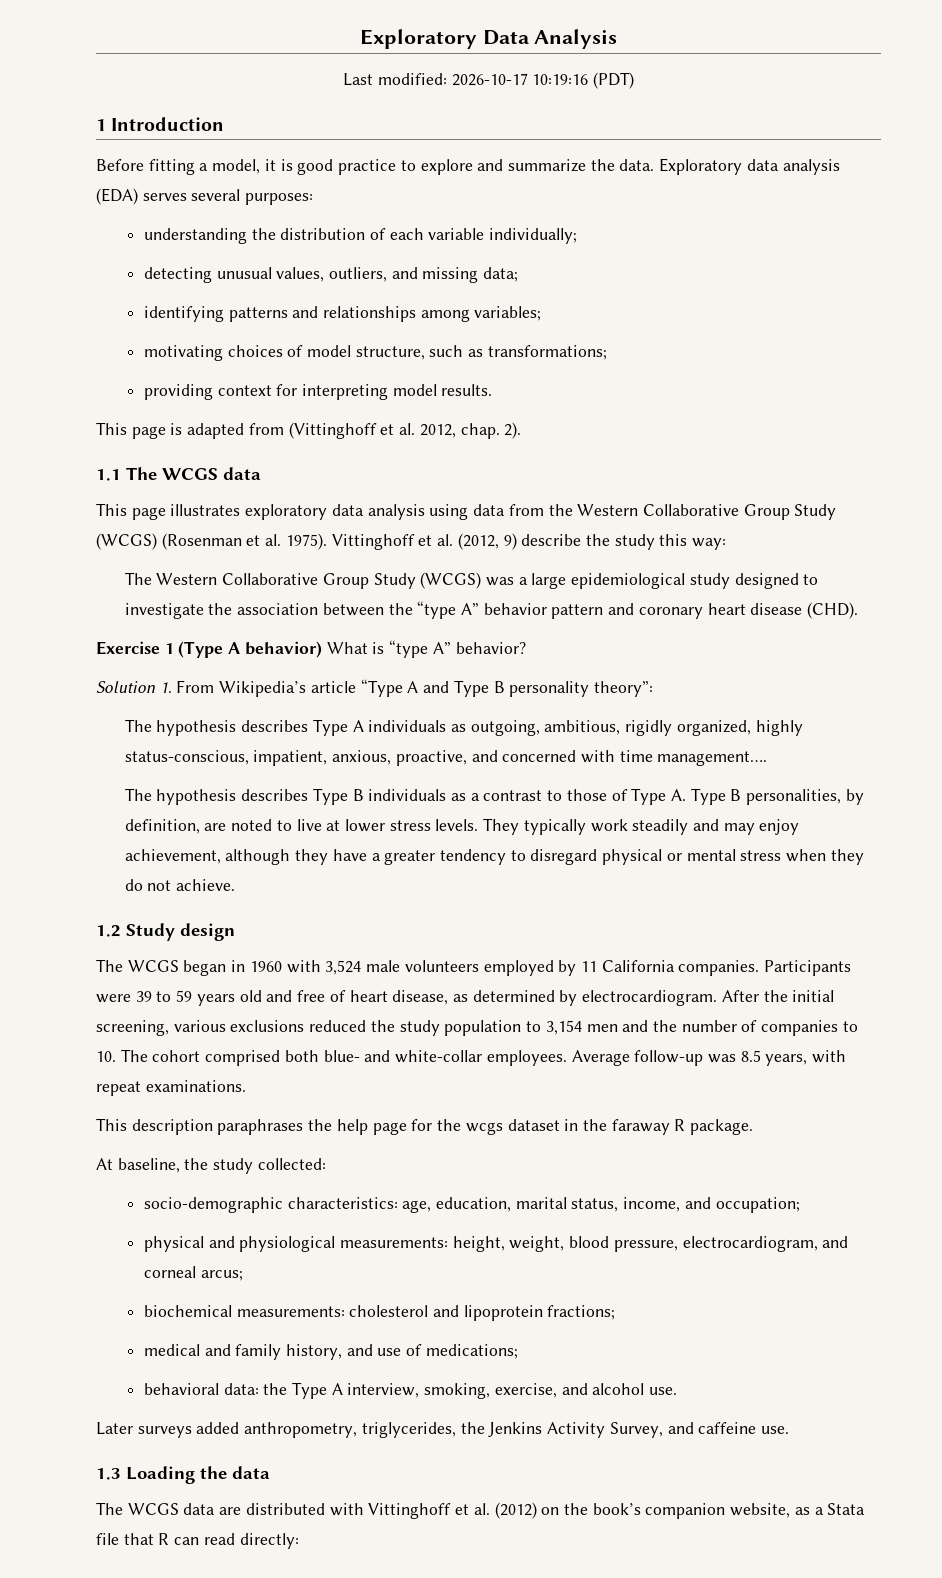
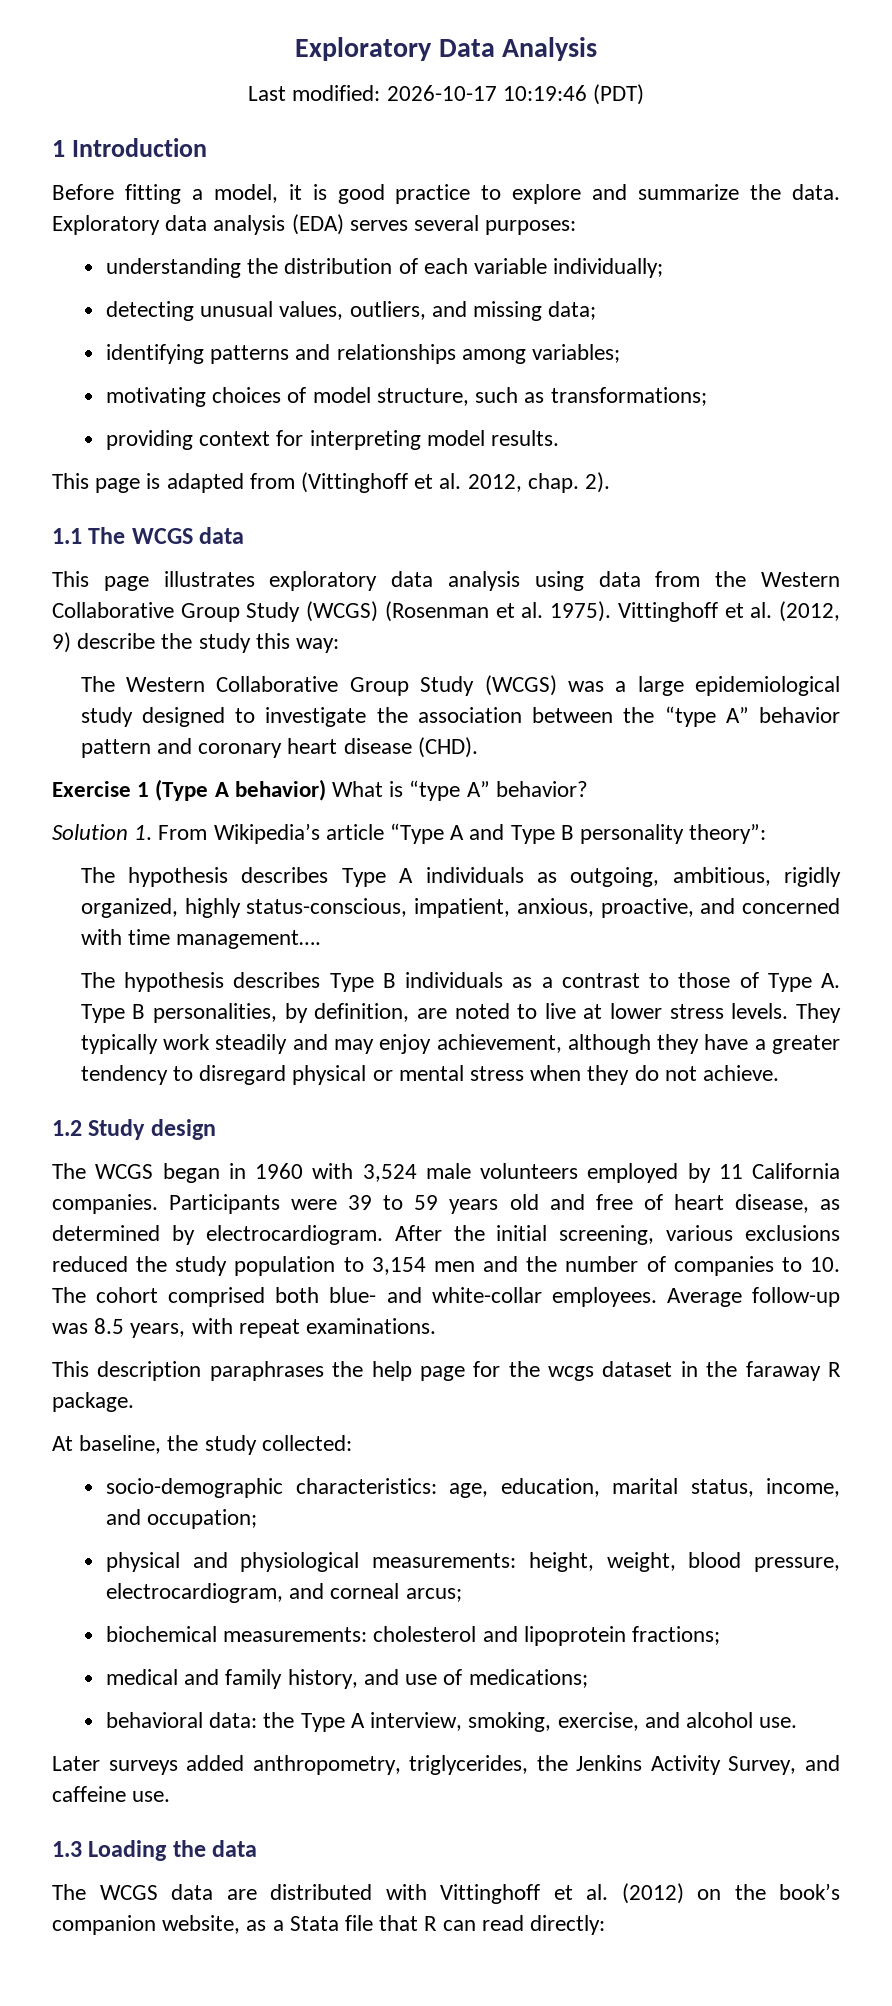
[532,74,589,85] 10:19:16 -> [502,85,587,101] 10:19:46

